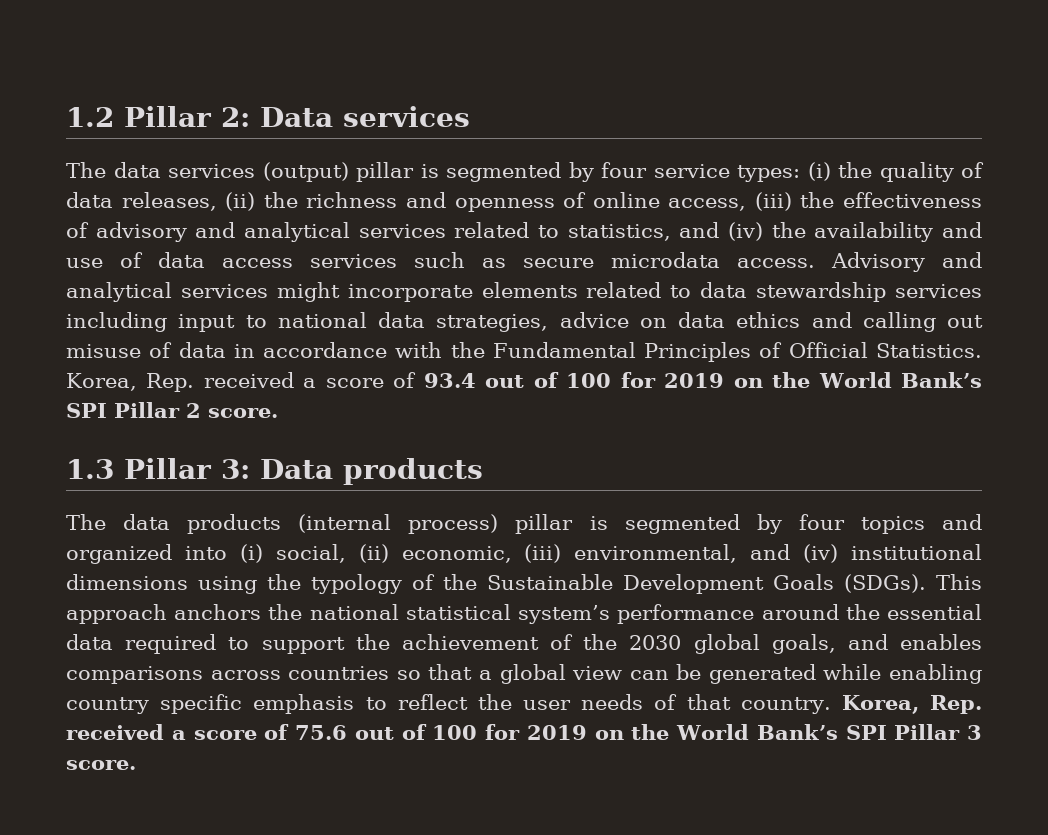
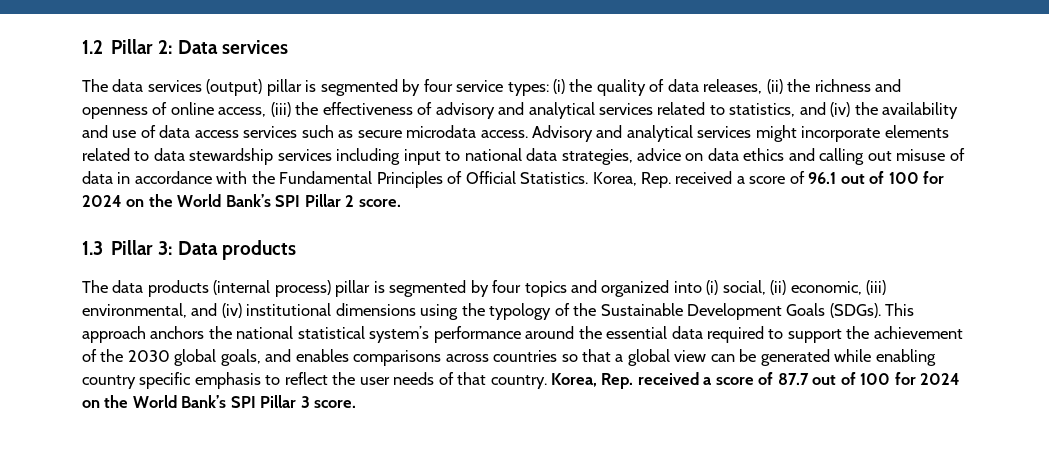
[423,372,725,388] 93.4 out of 100 for 2019 -> [808,171,945,184] [82,195,122,207] 96.1 out of 100 for 2024
[295,724,587,740] 75.6 out of 100 for 2019 -> [777,372,961,385] 87.7 out of 100 for 2024

